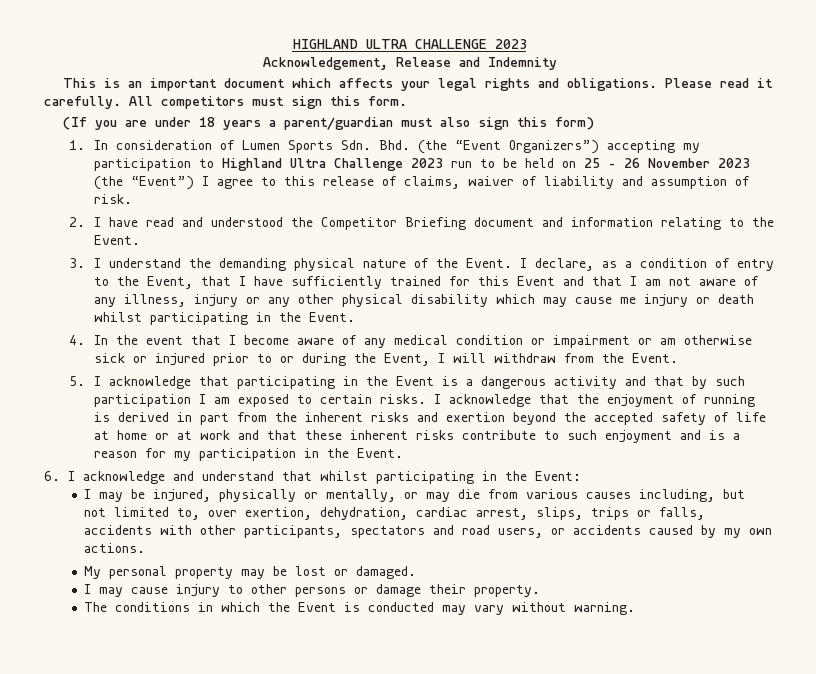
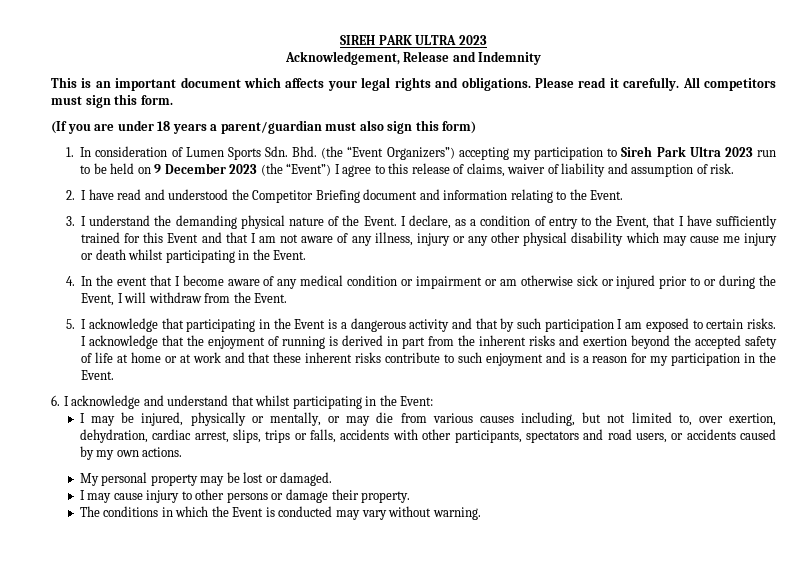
[292,39,487,49] HIGHLAND ULTRA CHALLENGE -> [340,35,457,45] SIREH PARK ULTRA
[222,158,404,171] Highland Ultra Challenge -> [621,146,721,157] Sireh Park Ultra
[584,158,711,168] 25 – 26 November -> [154,163,226,174] 9 December

